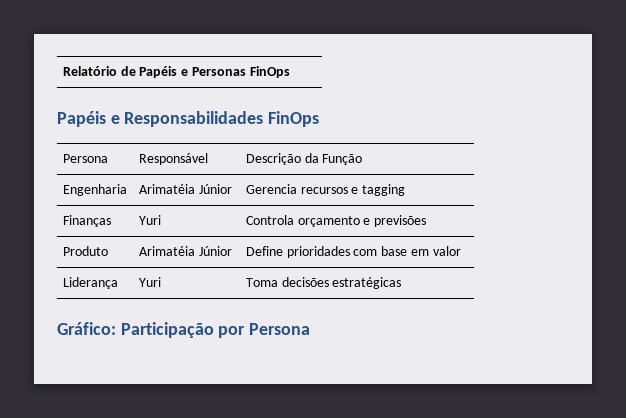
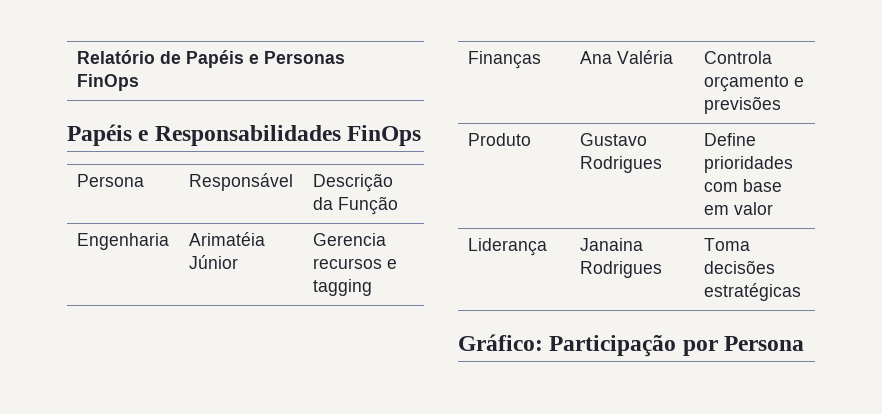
[138,215,161,225] Yuri -> [579,50,673,64] Ana Valéria
[138,246,232,256] Arimatéia Júnior -> [579,133,647,146] [579,156,662,173] Gustavo Rodrigues
[138,277,161,287] Yuri -> [579,238,643,251] [579,261,662,278] Janaina Rodrigues

